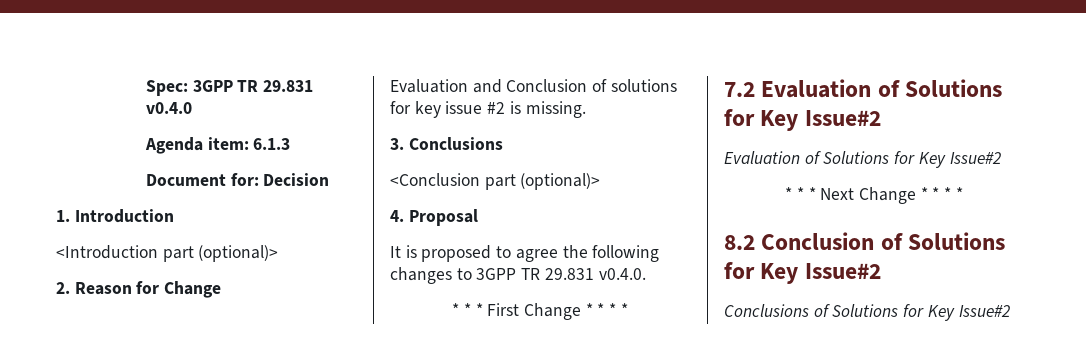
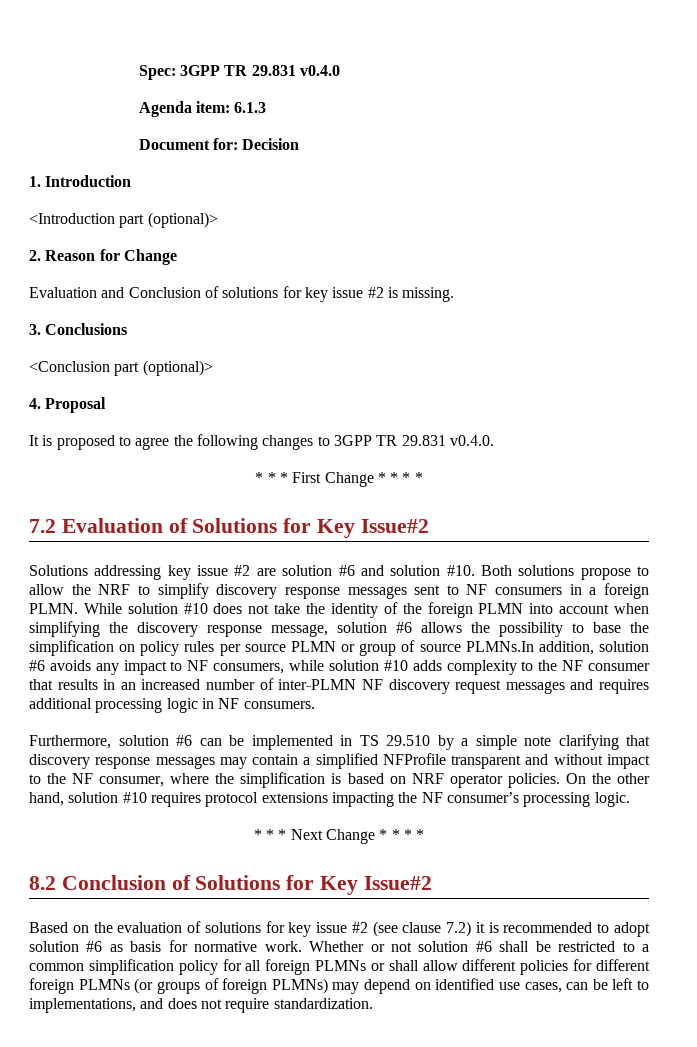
[724,151,1001,168] Evaluation of Solutions for Key Issue#2 -> [29,565,649,580] [29,583,649,599] [29,602,650,618] [29,621,649,637] [29,640,649,656] [29,660,651,675] [29,678,650,694] [29,698,315,713] [29,734,650,750] [29,753,650,769] [29,772,651,788] [29,792,630,807] Solutions addressing key issue #2 are solution #6 and solution #10. Both solutions propose to allow the NRF to simplify discovery response messages sent to NF consumers in a foreign PLMN. While solution #10 does not take the identity of the foreign PLMN into account when simplifying the discovery response message, solution #6 allows the possibility to base the simplification on policy rules per source PLMN or group of source PLMNs.In addition, solution #6 avoids any impact to NF consumers, while solution #10 adds complexity to the NF consumer that results in an increased number of inter-PLMN NF discovery request messages and requires additional processing logic in NF consumers. // Furthermore, solution #6 can be implemented in TS 29.510 by a simple note clarifying that discovery response messages may contain a simplified NFProfile transparent and without impact to the NF consumer, where the simplification is based on NRF operator policies. On the other hand, solution #10 requires protocol extensions impacting the NF consumer’s processing logic.
[724,304,1010,321] Conclusions of Solutions for Key Issue#2 -> [29,921,650,937] [29,940,649,952] [29,959,650,975] [29,978,649,994] [29,998,373,1013] Based on the evaluation of solutions for key issue #2 (see clause 7.2) it is recommended to adopt solution #6 as basis for normative work. Whether or not solution #6 shall be restricted to a common simplification policy for all foreign PLMNs or shall allow different policies for different foreign PLMNs (or groups of foreign PLMNs) may depend on identified use cases, can be left to implementations, and does not require standardization.

